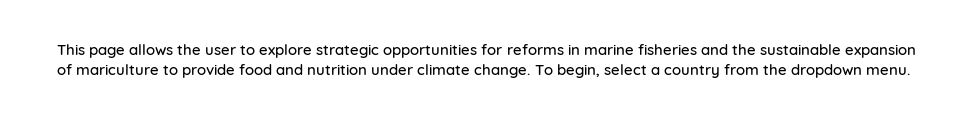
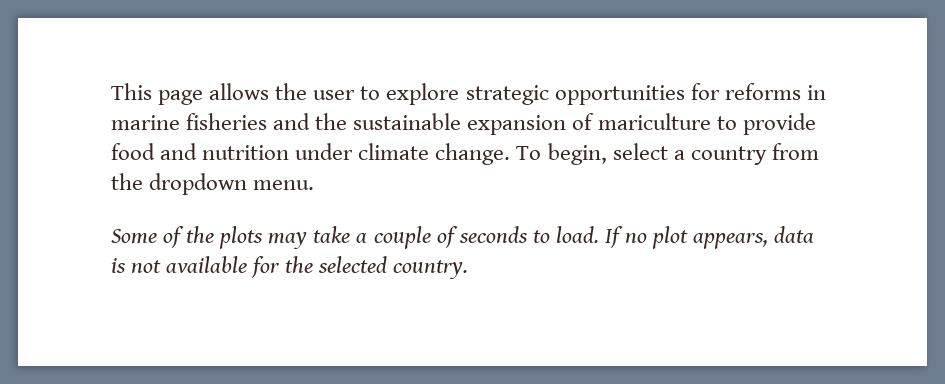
(910, 71) none -> [111,226,815,249] [111,256,469,279] // Some of the plots may take a couple of seconds to load. If no plot appears, data is not available for the selected country.

